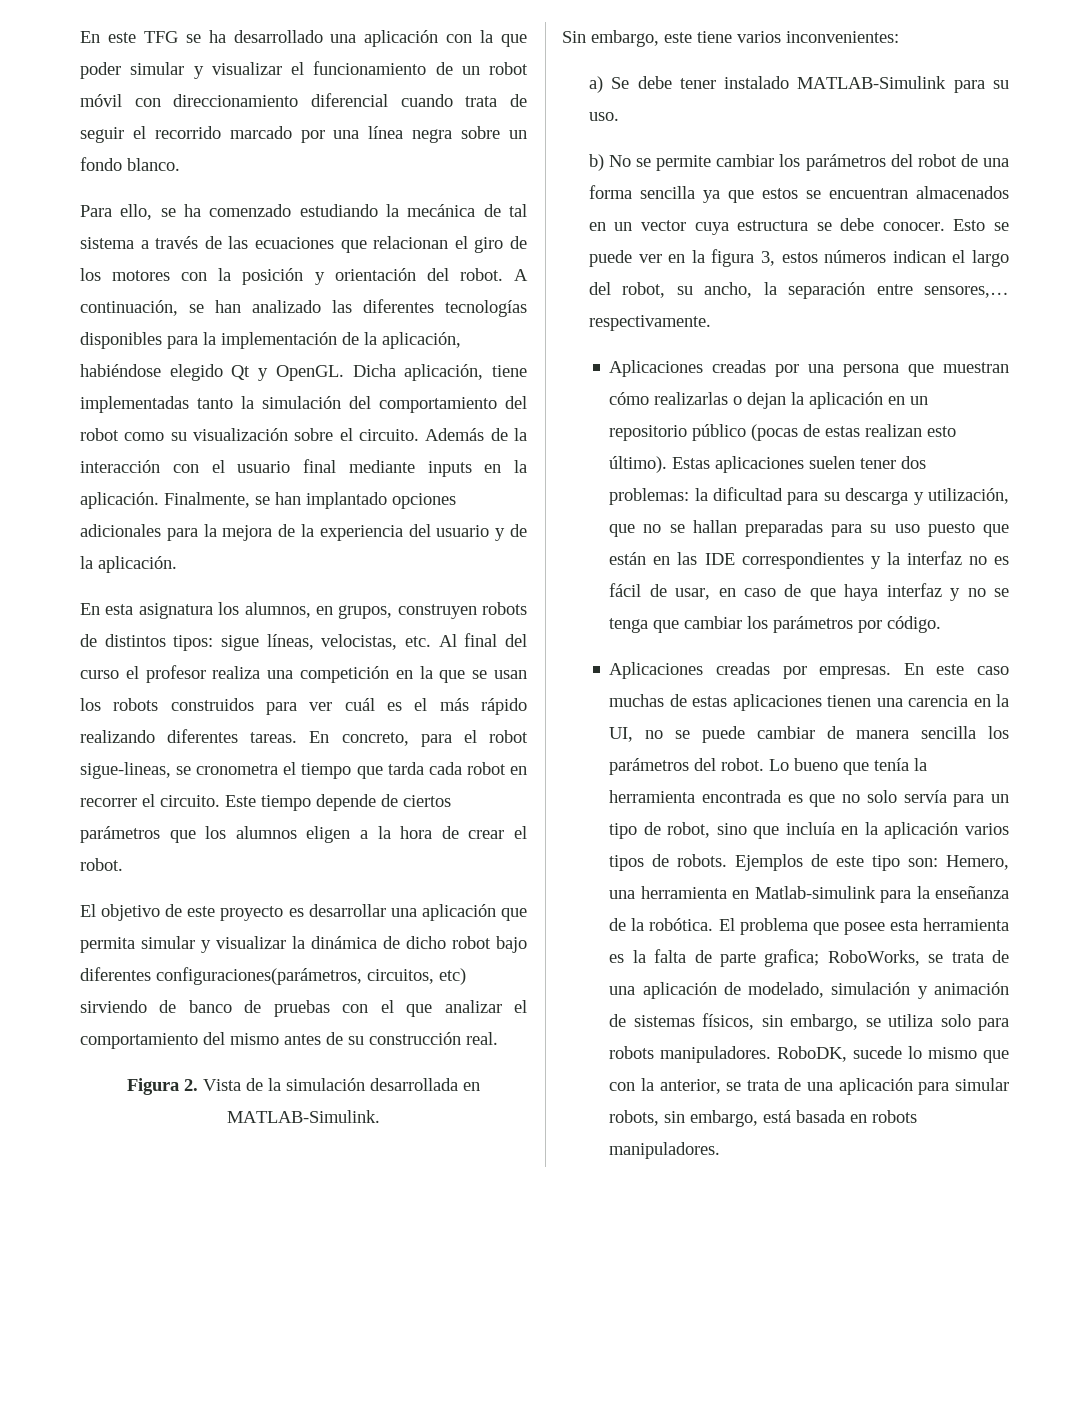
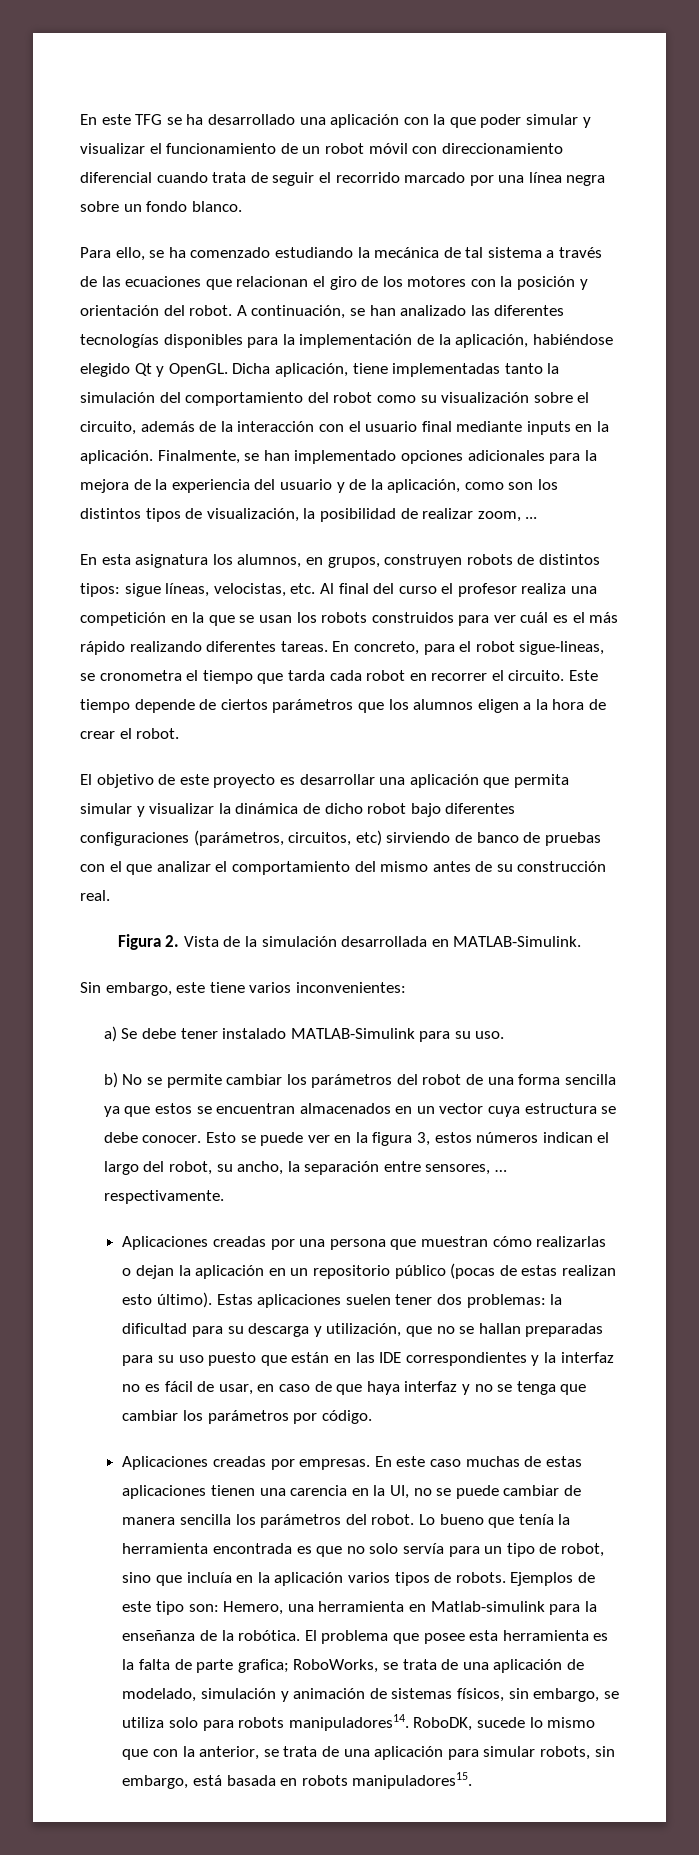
[359,428,485,441] circuito. Además -> [80,421,195,435] circuito, además
[306,492,387,509] implantado -> [294,450,397,464] implementado
[98,556,177,573] aplicación. -> [387,479,559,493] [80,508,538,522] aplicación, como son los distintos tipos de visualización, la posibilidad de realizar zoom, ...
[156,967,362,985] configuraciones(parámetros, -> [80,830,284,846] configuraciones (parámetros,
[924,286,1009,298] sensores,… -> [425,1164,508,1175] sensores, …
[660,1046,772,1063] manipuladores. -> [288,1714,409,1731] manipuladores14.
[609,1142,721,1159] manipuladores. -> [352,1772,473,1789] manipuladores15.

